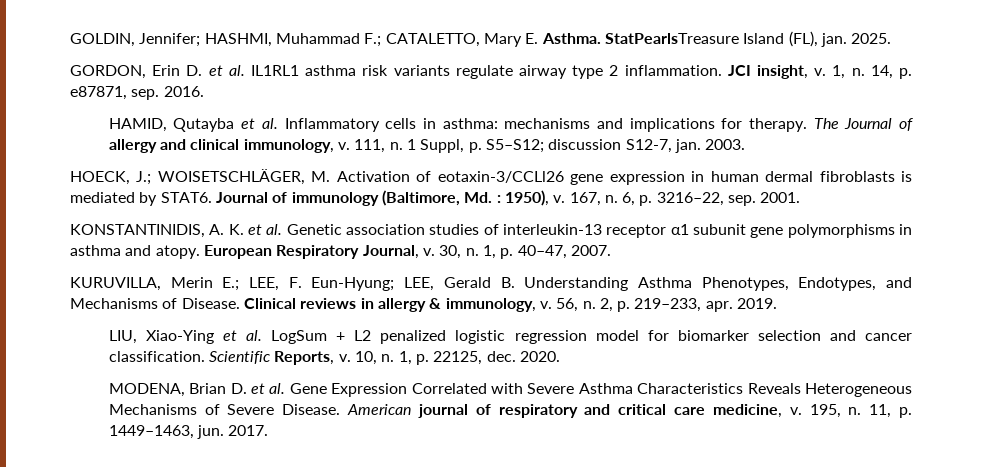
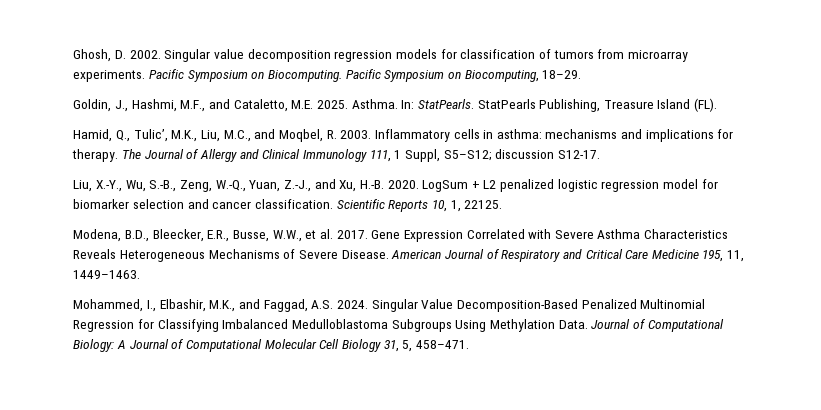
[70,31,892,47] [70,65,913,79] [70,86,204,100] [108,118,278,132] GOLDIN, Jennifer; HASHMI, Muhammad F.; CATALETTO, Mary E. Asthma. StatPearlsTreasure Island (FL), jan. 2025. // GORDON, Erin D. et al. IL1RL1 asthma risk variants regulate airway type 2 inflammation. JCI insight, v. 1, n. 14, p. e87871, sep. 2016. // HAMID, Qutayba et al. -> [73,49,688,62] [73,69,582,82] [73,98,718,112] [73,129,372,142] Ghosh, D. 2002. Singular value decomposition regression models for classification of tumors from microarray experiments. Pacific Symposium on Biocomputing. Pacific Symposium on Biocomputing, 18–29. // Goldin, J., Hashmi, M.F., and Cataletto, M.E. 2025. Asthma. In: StatPearls. StatPearls Publishing, Treasure Island (FL). // Hamid, Q., Tulic’, M.K., Liu, M.C., and Moqbel, R. 2003.
[108,139,403,153] allergy and clinical immunology, v. 111, n. -> [200,149,391,162] Allergy and Clinical Immunology 111,
[468,142,482,153] p. -> (440, 155) none
[625,139,746,153] [70,169,912,185] [70,190,801,206] [70,224,913,238] [70,245,611,259] [70,277,913,291] [70,298,778,312] [108,330,263,344] S12-7, jan. 2003. // HOECK, J.; WOISETSCHLÄGER, M. Activation of eotaxin-3/CCLl26 gene expression in human dermal fibroblasts is mediated by STAT6. Journal of immunology (Baltimore, Md. : 1950), v. 167, n. 6, p. 3216–22, sep. 2001. // KONSTANTINIDIS, A. K. et al. Genetic association studies of interleukin-13 receptor α1 subunit gene polymorphisms in asthma and atopy. European Respiratory Journal, v. 30, n. 1, p. 40–47, 2007. // KURUVILLA, Merin E.; LEE, F. Eun-Hyung; LEE, Gerald B. Understanding Asthma Phenotypes, Endotypes, and Mechanisms of Disease. Clinical reviews in allergy & immunology, v. 56, n. 2, p. 219–233, apr. 2019. // LIU, Xiao-Ying et al. -> [557,150,600,159] [73,179,419,192] S12-17. // Liu, X.-Y., Wu, S.-B., Zeng, W.-Q., Yuan, Z.-J., and Xu, H.-B. 2020.
[274,351,560,365] [108,383,286,397] Reports, v. 10, n. 1, p. 22125, dec. 2020. // MODENA, Brian D. et al. -> [388,200,503,212] [73,229,368,242] Reports 10, 1, 22125. // Modena, B.D., Bleecker, E.R., Busse, W.W., et al. 2017.
[417,404,912,418] [108,425,269,439] journal of respiratory and critical care medicine, v. 195, n. 11, p. 1449–1463, jun. 2017. -> [444,249,745,262] [73,270,141,279] [73,299,706,312] [73,319,724,332] [73,339,469,352] Journal of Respiratory and Critical Care Medicine 195, 11, 1449–1463. // Mohammed, I., Elbashir, M.K., and Faggad, A.S. 2024. Singular Value Decomposition-Based Penalized Multinomial Regression for Classifying Imbalanced Medulloblastoma Subgroups Using Methylation Data. Journal of Computational Biology: A Journal of Computational Molecular Cell Biology 31, 5, 458–471.

